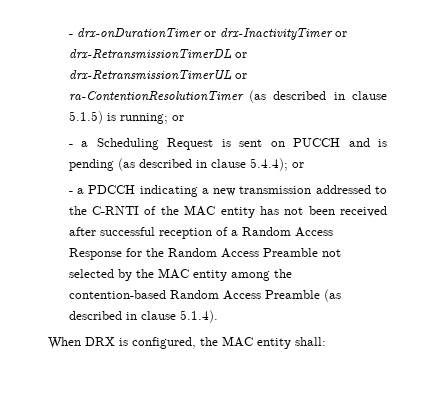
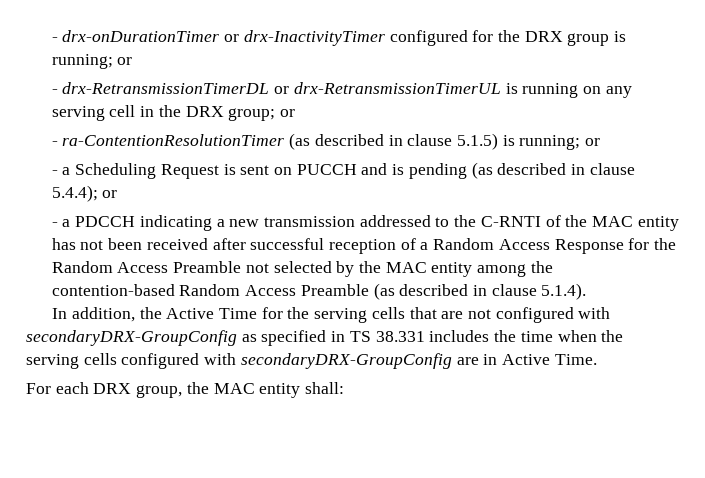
[334,31,347,37] or -> [389,30,627,46] [51,54,133,69] [51,89,58,94] configured for the DRX group is running; or // -
[234,73,247,79] or -> [505,83,632,98] [51,105,296,121] [51,141,58,146] is running on any serving cell in the DRX group; or // -
[48,337,196,349] When DRX is configured, -> [52,307,611,323] [26,330,624,346] [26,353,597,369] [26,382,183,398] In addition, the Active Time for the serving cells that are not configured with secondaryDRX-GroupConfig as specified in TS 38.331 includes the time when the serving cells configured with secondaryDRX-GroupConfig are in Active Time. // For each DRX group,

